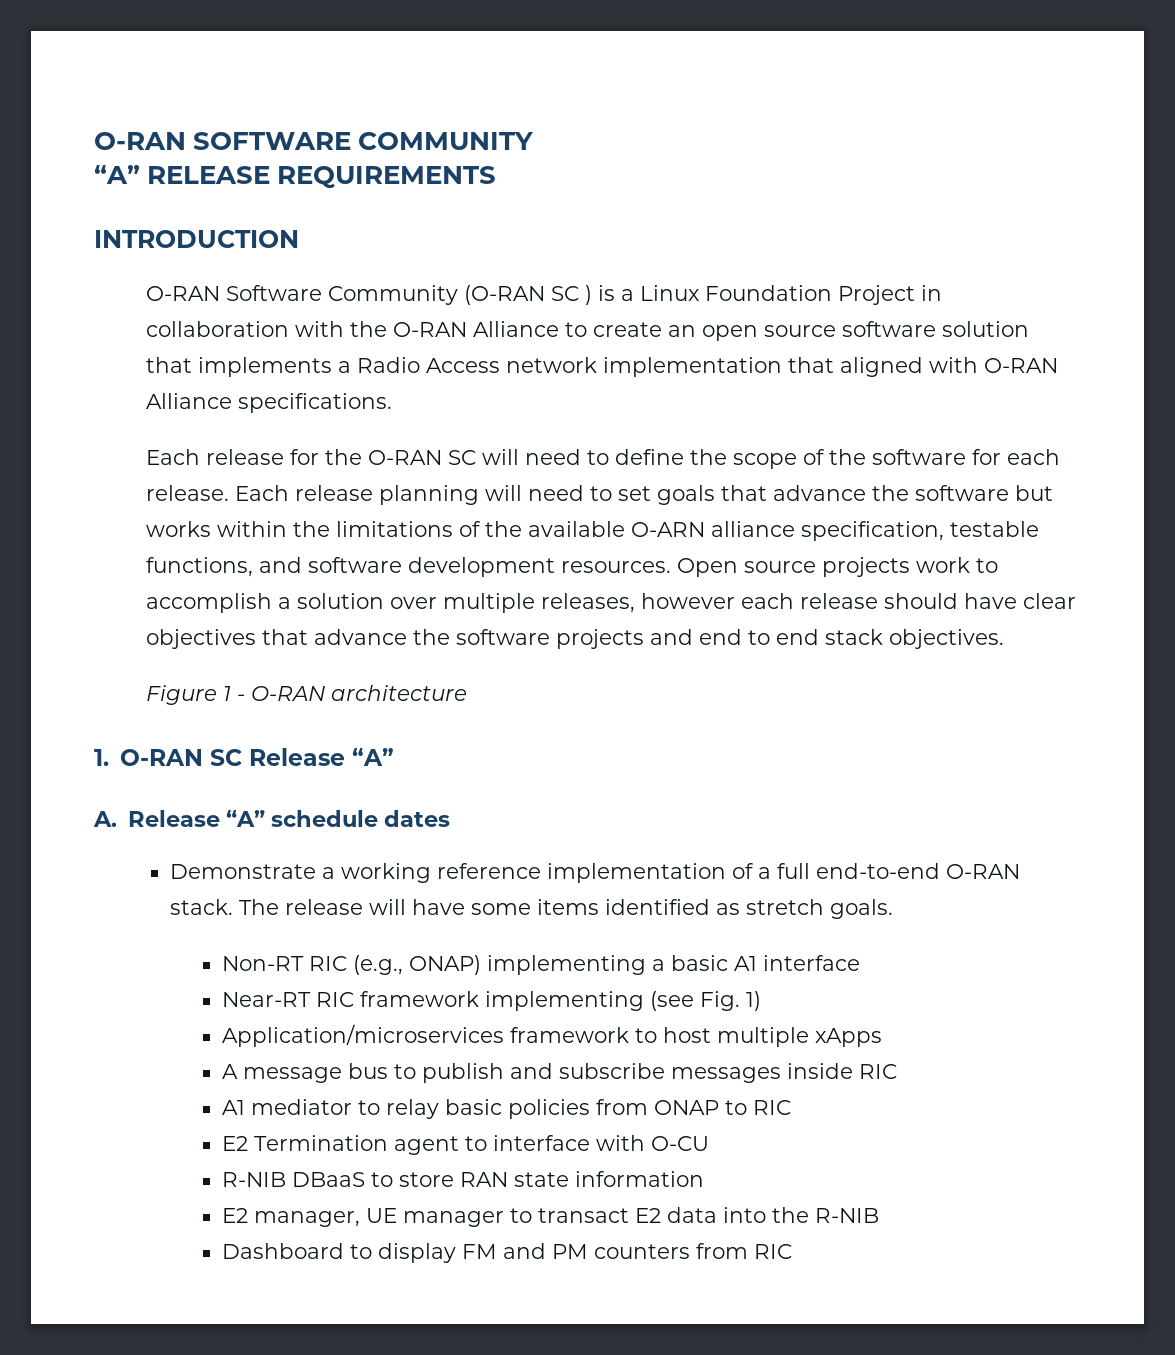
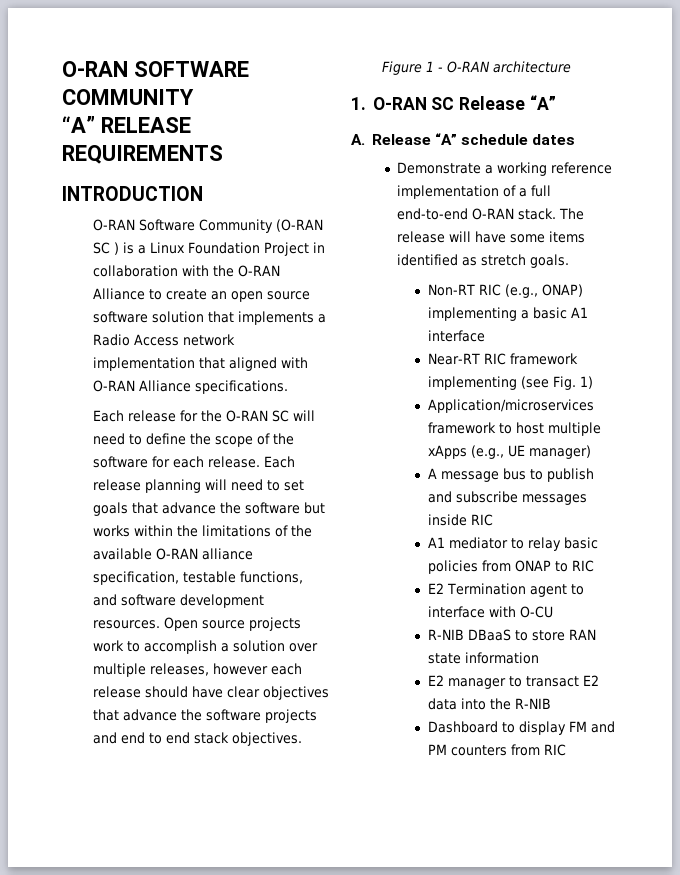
[631,522,706,537] O-ARN -> [155,548,198,560] O-RAN
(883, 1037) none -> [470,445,591,459] (e.g., UE manager)
[254,1208,398,1227] manager, UE -> (444, 680) none

